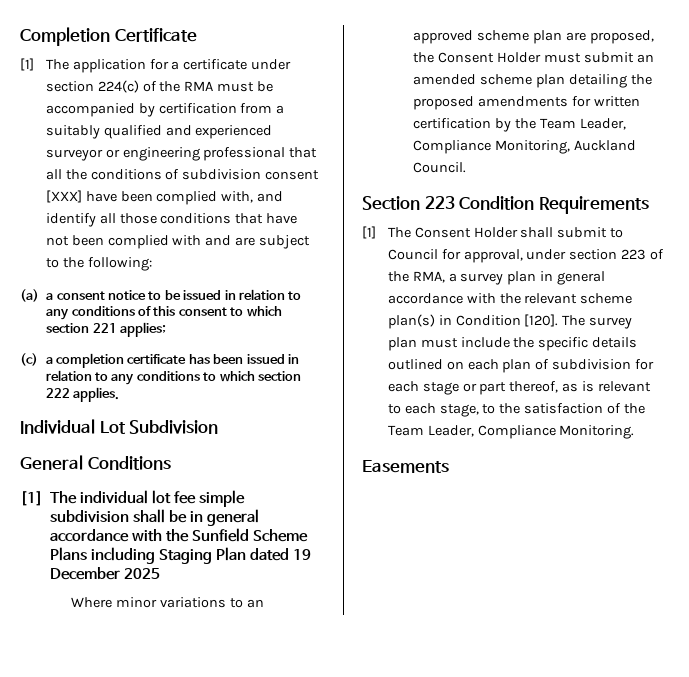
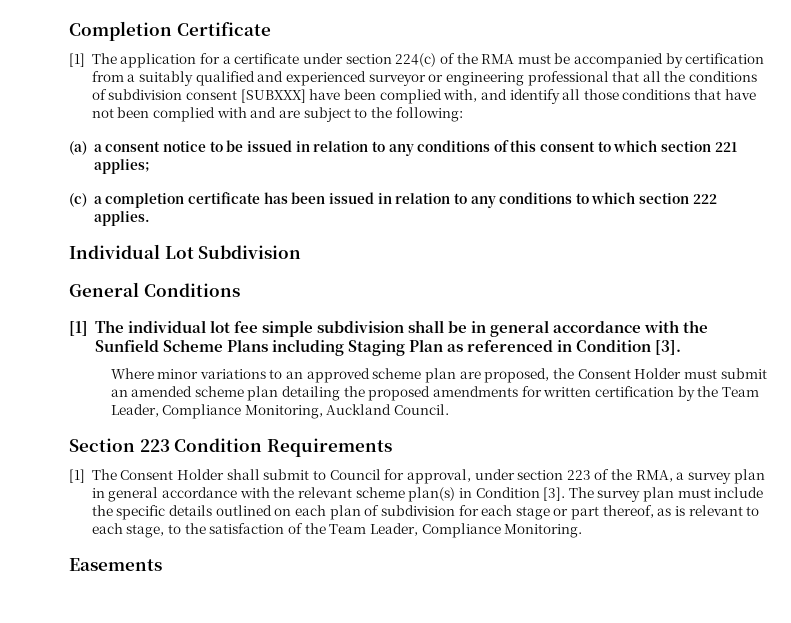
[45,190,82,203] [XXX] -> [240,89,306,103] [SUBXXX]
[249,548,311,561] [50,567,161,580] dated 19 December 2025 -> [447,340,682,355] as referenced in Condition [3].
[524,314,559,327] [120]. -> [543,487,566,501] [3].

